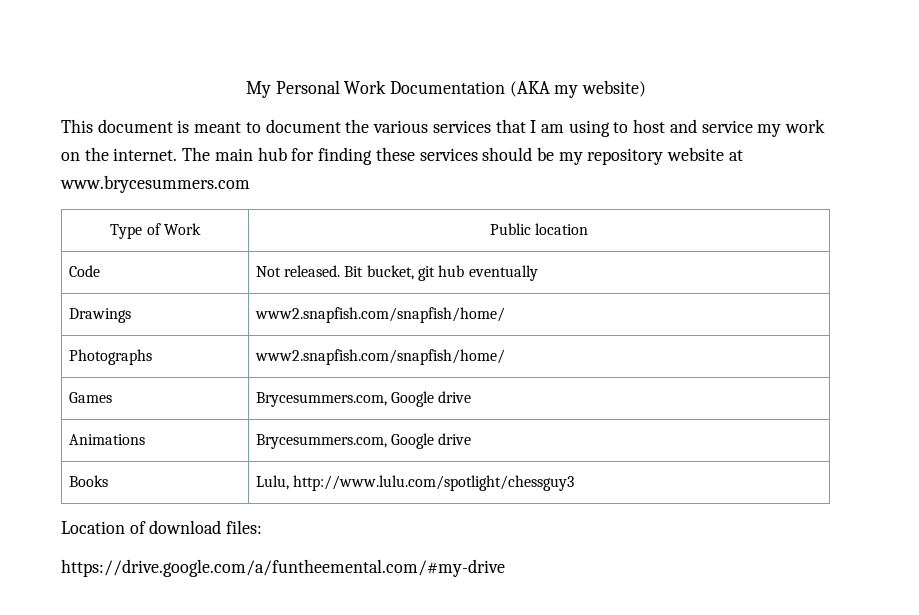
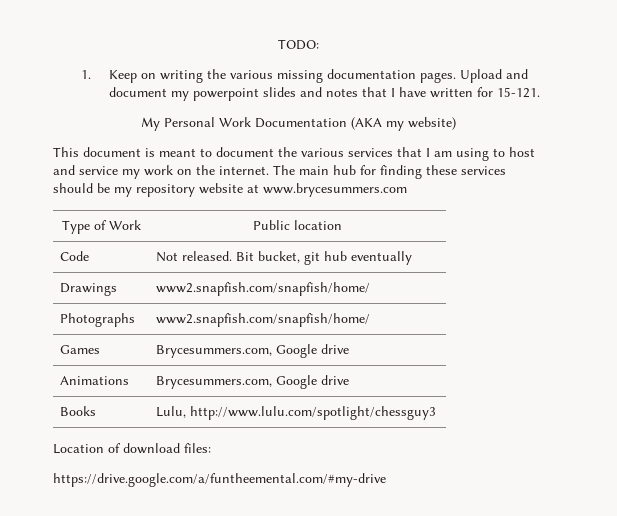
(245, 89) none -> [278,39,319,50] [80,69,528,83] [108,87,540,101] TODO: // 1. Keep on writing the various missing documentation pages. Upload and document my powerpoint slides and notes that I have written for 15-121. //

